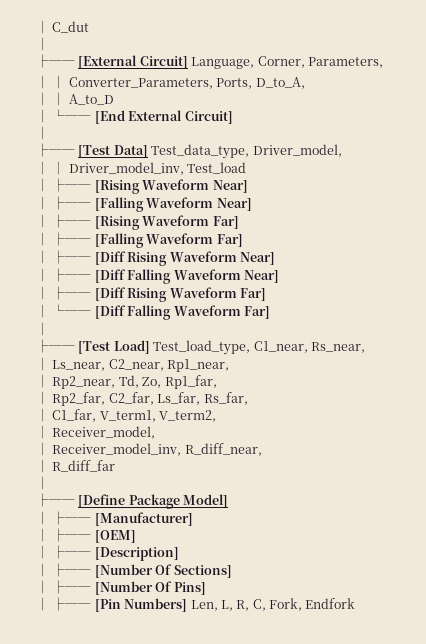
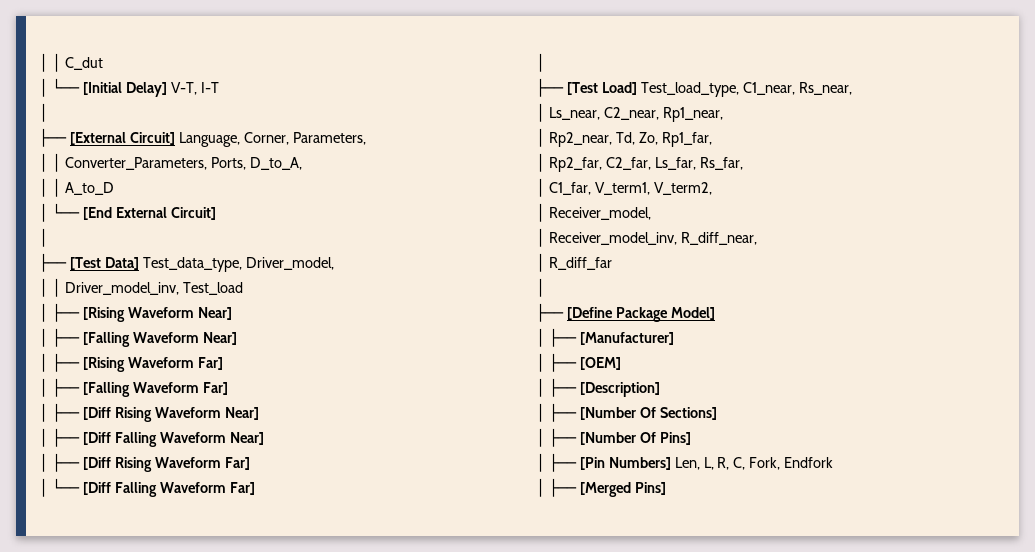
[36,20,49,34] │ -> [39,53,61,72] │ │
(90, 27) none -> [39,78,219,97] // │ └── [Initial Delay] V-T, I-T
(356, 603) none -> [536,478,666,497] // │ ├── [Merged Pins]

